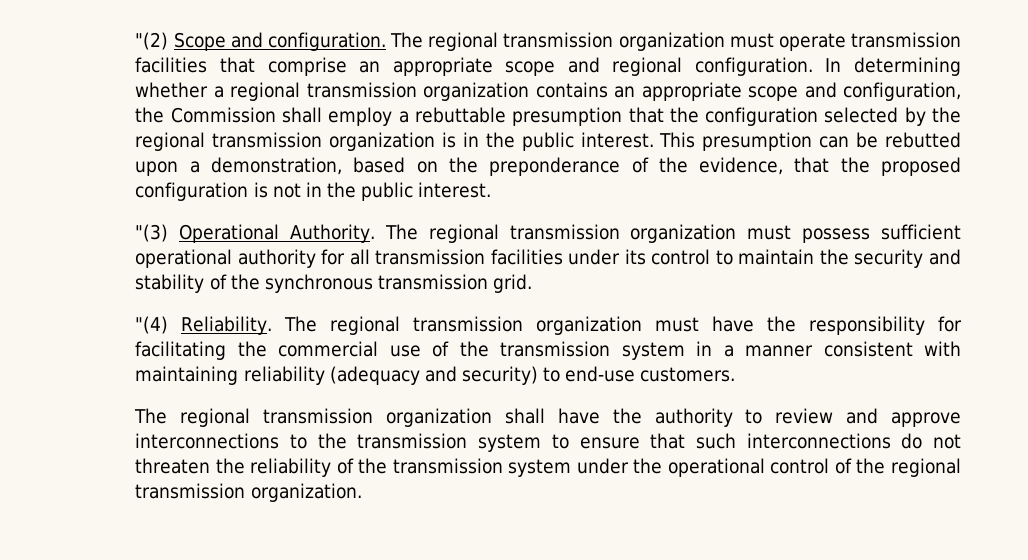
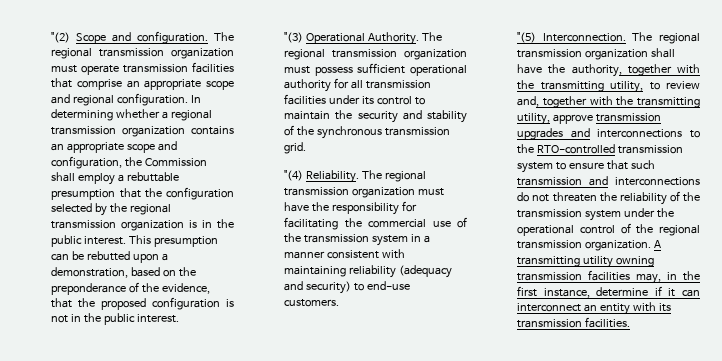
(736, 374) none -> [517,32,626,43] "(5) Interconnection.
[654,408,961,427] authority to review and approve -> [571,64,700,77] [517,80,700,93] [517,96,700,108] [517,113,662,125] [517,128,590,140] authority, together with the transmitting utility, to review and, together with the transmitting utility, approve transmission upgrades and
(347, 441) none -> [537,144,616,154] RTO-controlled
(736, 441) none -> [517,176,609,186] transmission and
(362, 492) none -> [654,240,662,248] [517,256,655,268] [517,270,700,284] [517,286,700,298] [517,302,672,315] [517,317,631,328] A transmitting utility owning transmission facilities may, in the first instance, determine if it can interconnect an entity with its transmission facilities.

